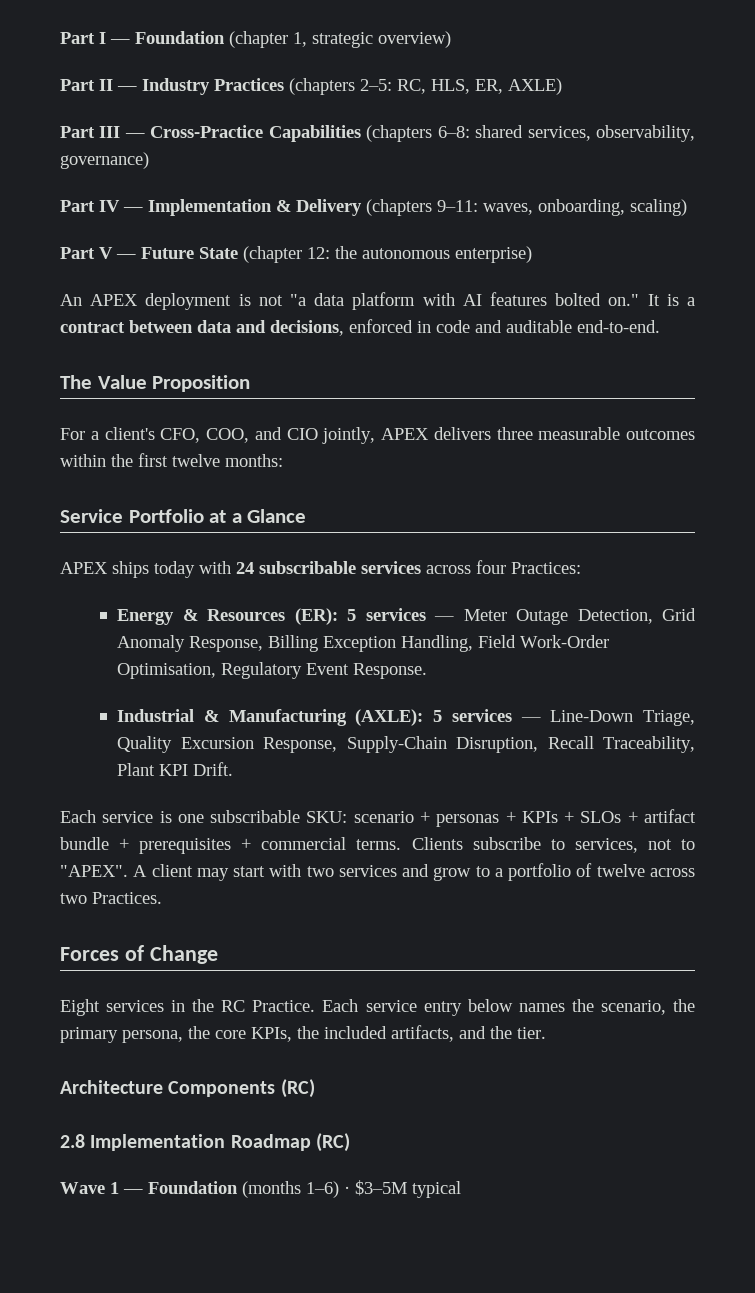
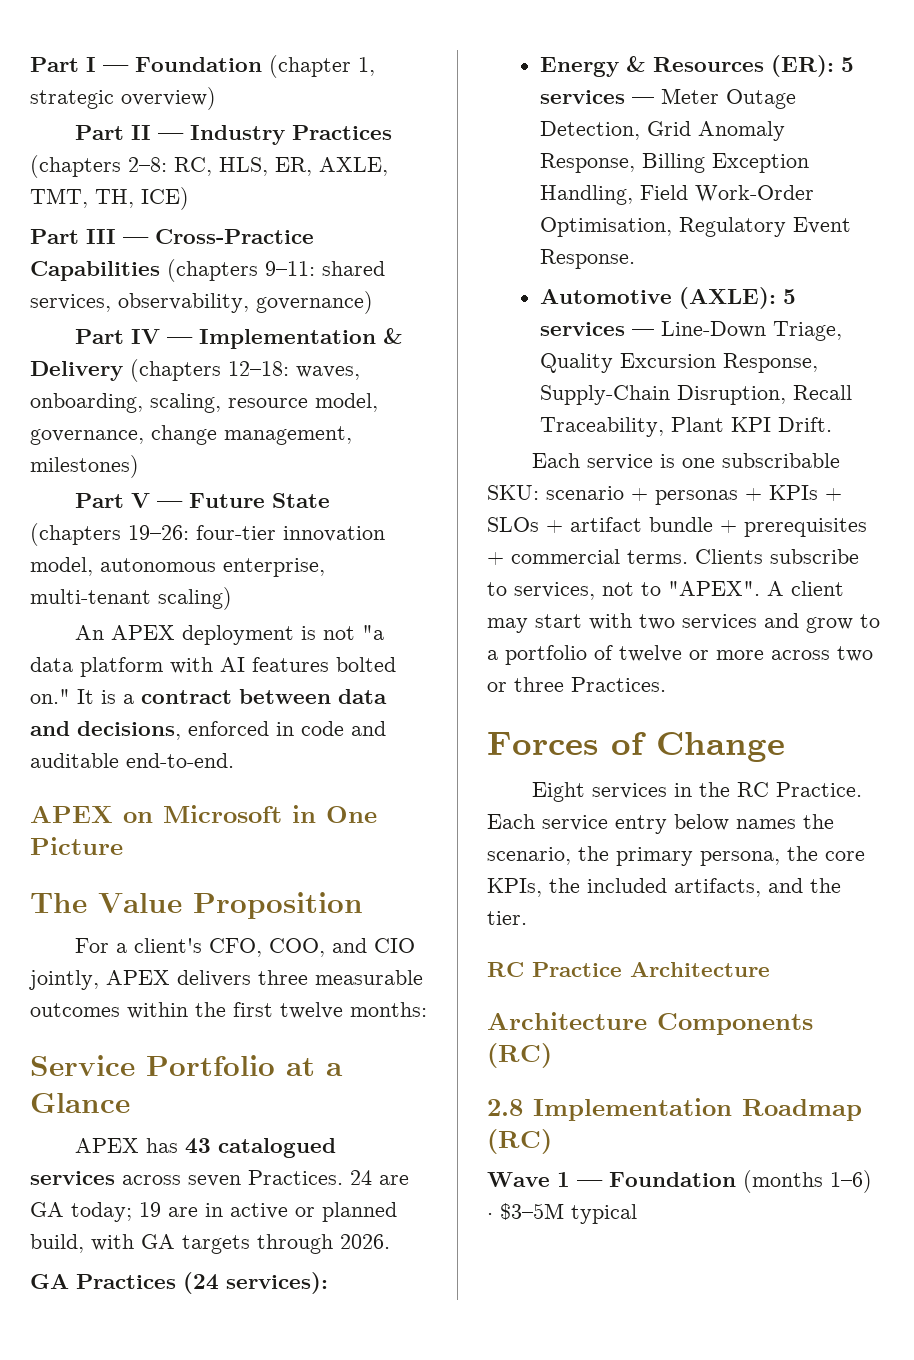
[360,79,392,91] 2–5: -> [128,157,167,172] 2–8:
[508,78,562,95] AXLE) -> [319,157,388,176] [30,187,189,210] AXLE, TMT, TH, ICE)
[437,126,470,138] 6–8: -> [265,261,315,276] 9–11:
[437,200,478,212] 9–11: -> [228,361,289,376] 12–18:
[630,199,687,216] scaling) -> [150,393,378,413] [30,425,352,445] [30,455,139,478] scaling, resource model, governance, change management, milestones)
[243,246,532,263] (chapter 12: the autonomous enterprise) -> [30,523,385,546] [30,557,325,577] [30,587,232,610] (chapters 19–26: four-tier innovation model, autonomous enterprise, multi-tenant scaling)
(660, 326) none -> [30,805,377,823] [30,837,123,855] // APEX on Microsoft in One Picture
[112,560,581,578] ships today with 24 subscribable services across four Practices: -> [145,1138,336,1158] [30,1170,409,1187] [30,1202,397,1222] [30,1234,390,1254] [30,1272,328,1294] has 43 catalogued services across seven Practices. 24 are GA today; 19 are in active or planned build, with GA targets through 2026. // GA Practices (24 services):
[117,709,347,726] Industrial & Manufacturing -> [540,289,673,304] Automotive
[649,868,695,877] [60,893,87,904] across two -> [689,646,873,662] [487,677,564,692] or more across two or three
(546, 1033) none -> [487,962,770,977] // RC Practice Architecture

